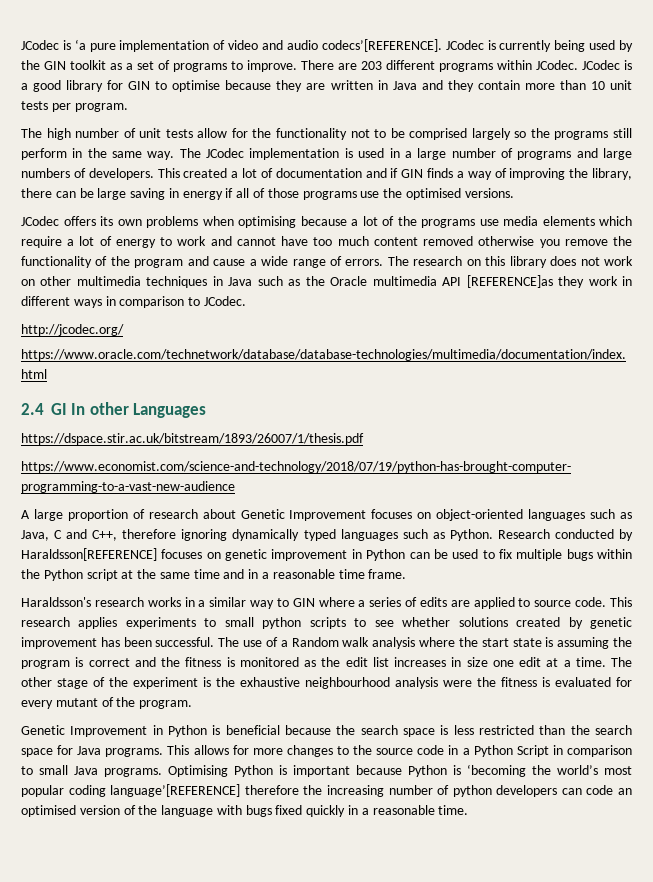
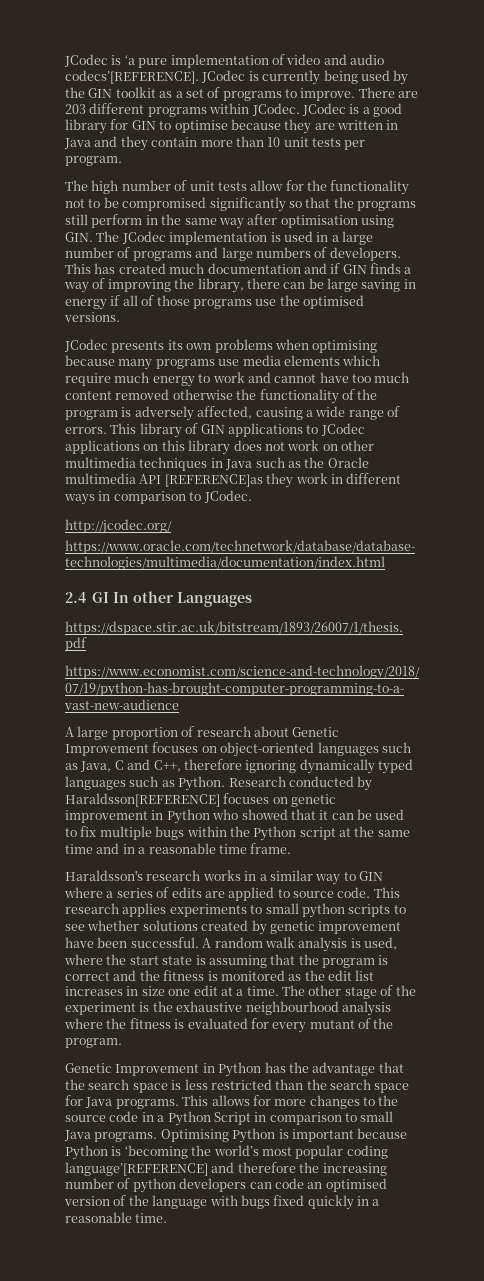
[409,128,527,140] comprised largely so -> [122,197,331,212] compromised significantly so that
[147,151,175,160] way. -> [218,214,394,229] [65,232,93,242] way after optimisation using GIN.
[183,168,273,178] created a lot of -> [94,263,205,274] has created much
[63,216,96,226] offers -> [111,341,165,353] presents
[351,216,417,226] a lot of the -> [118,359,153,370] many
[67,236,112,246] a lot of -> [114,372,150,383] much
[539,239,608,248] you remove -> (233, 394) none
[187,256,246,266] and cause -> [121,406,303,421] is adversely affected, causing
[387,256,463,266] The research -> [110,423,365,438] [65,440,140,454] This library of GIN applications to JCodec applications
(406, 555) none -> [212,809,329,820] who showed that it
[100,637,120,647] has -> [65,937,94,948] have
[218,637,416,649] The use of a Random walk analysis -> [202,937,397,952] A random walk analysis is used,
(610, 643) none -> [270,954,296,965] that
[443,680,472,687] were -> [64,1018,103,1029] where
[212,725,331,735] is beneficial because -> [264,1062,404,1076] has the advantage that
(241, 790) none -> [211,1162,235,1173] and

